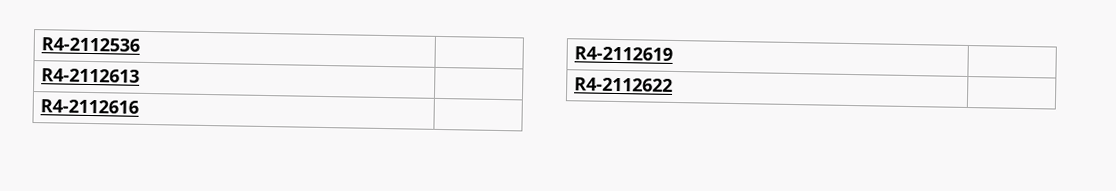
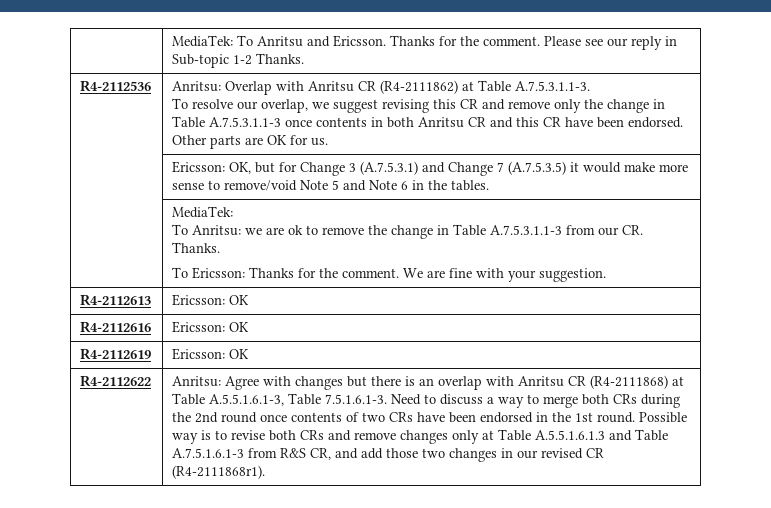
[41,37,141,52] R4-2112536 | -> [172,35,678,50] [172,53,305,68] [80,80,152,92] [172,80,591,95] [172,98,666,113] [172,116,684,128] [172,135,329,149] [172,161,689,176] [172,180,490,191] [172,206,234,218] [172,224,644,239] [172,242,221,253] [172,267,607,282] | MediaTek: To Anritsu and Ericsson. Thanks for the comment. Please see our reply in Sub-topic 1-2 Thanks. // R4-2112536 | Anritsu: Overlap with Anritsu CR (R4-2111862) at Table A.7.5.3.1.1-3. // To resolve our overlap, we suggest revising this CR and remove only the change in Table A.7.5.3.1.1-3 once contents in both Anritsu CR and this CR have been endorsed. Other parts are OK for us. // | Ericsson: OK, but for Change 3 (A.7.5.3.1) and Change 7 (A.7.5.3.5) it would make more sense to remove/void Note 5 and Note 6 in the tables. // | MediaTek: // To Anritsu: we are ok to remove the change in Table A.7.5.3.1.1-3 from our CR. Thanks. // To Ericsson: Thanks for the comment. We are fine with your suggestion.
(141, 75) none -> [172,294,250,306] Ericsson: OK
(140, 106) none -> [172,321,250,333] Ericsson: OK
(674, 53) none -> [172,348,250,360] Ericsson: OK
(674, 84) none -> [172,375,685,390] [172,393,681,408] [172,412,688,423] [172,429,669,444] [172,448,605,462] [172,465,266,479] Anritsu: Agree with changes but there is an overlap with Anritsu CR (R4-2111868) at Table A.5.5.1.6.1-3, Table 7.5.1.6.1-3. Need to discuss a way to merge both CRs during the 2nd round once contents of two CRs have been endorsed in the 1st round. Possible way is to revise both CRs and remove changes only at Table A.5.5.1.6.1.3 and Table A.7.5.1.6.1-3 from R&S CR, and add those two changes in our revised CR (R4-2111868r1).

